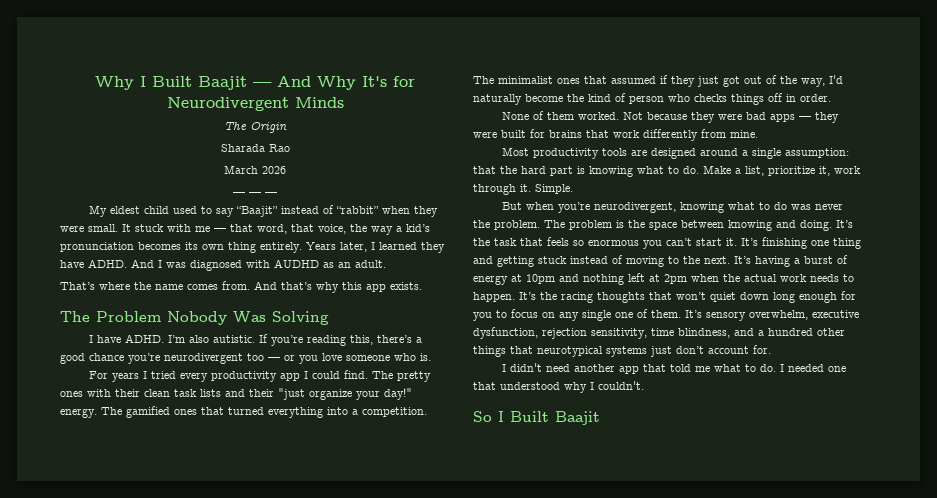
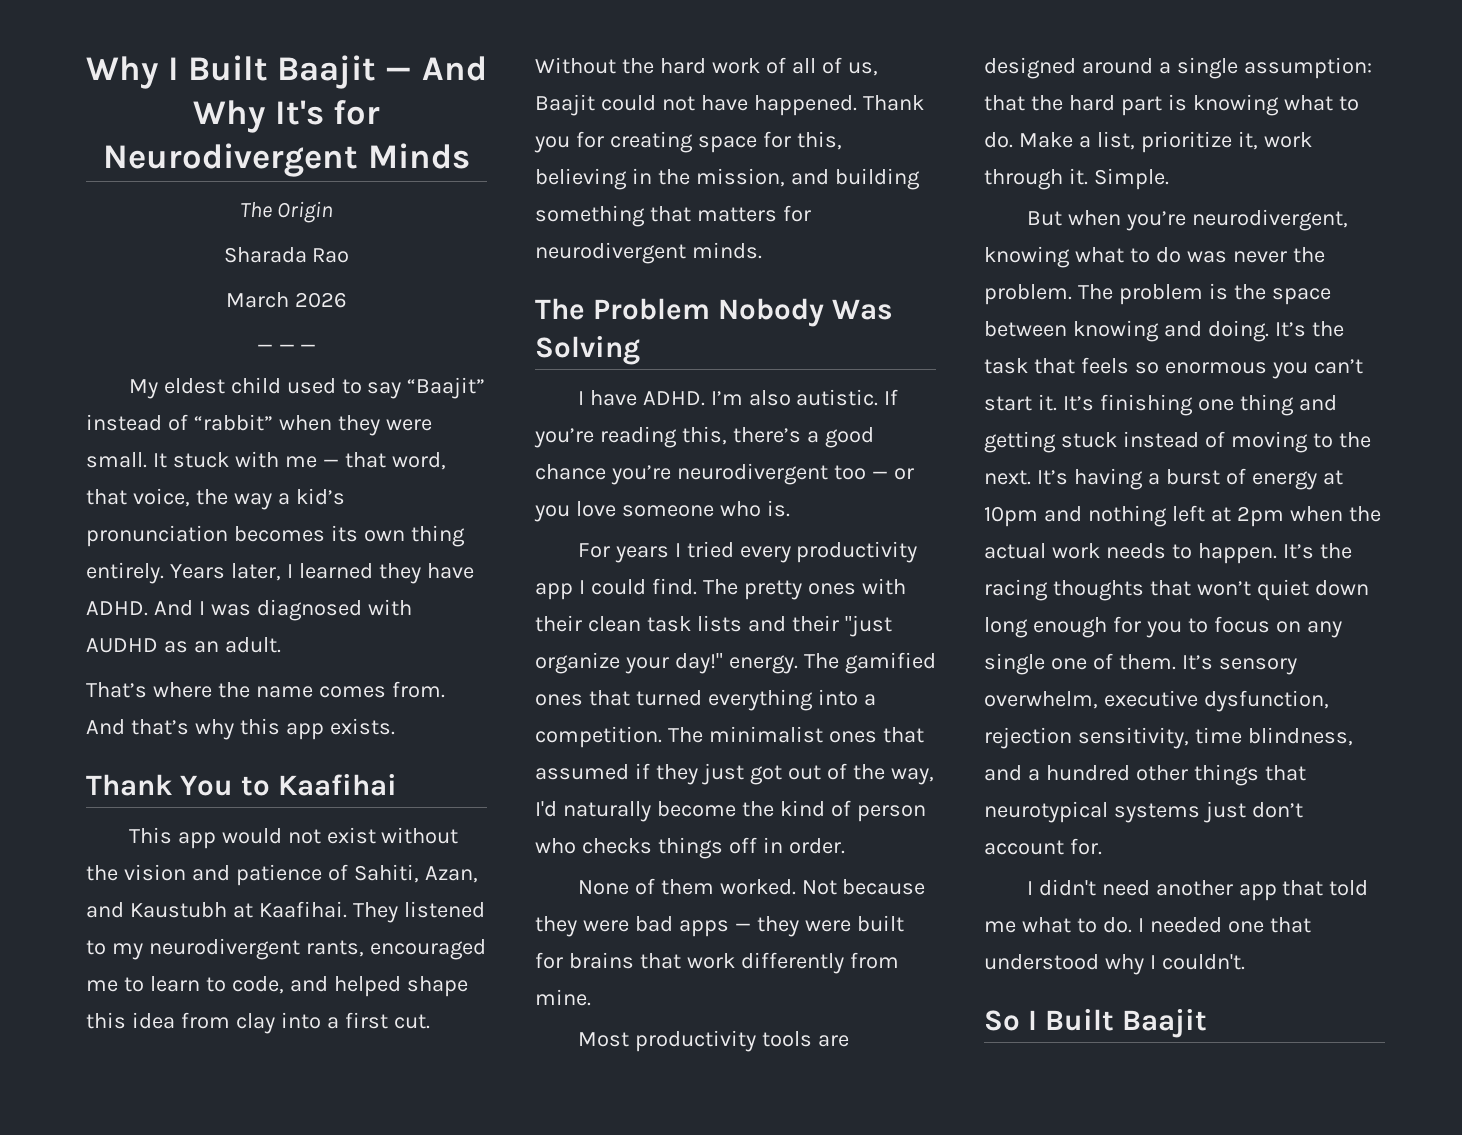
(422, 286) none -> [86,774,397,796] [128,827,459,849] [86,864,478,886] [86,901,485,923] [86,938,486,960] [86,976,468,997] [86,1012,430,1034] [535,57,878,76] [535,94,924,116] [534,131,842,153] [535,168,920,190] [535,205,811,227] [535,242,762,264] // Thank You to Kaafihai // This app would not exist without the vision and patience of Sahiti, Azan, and Kaustubh at Kaafihai. They listened to my neurodivergent rants, encouraged me to learn to code, and helped shape this idea from clay into a first cut. Without the hard work of all of us, Baajit could not have happened. Thank you for creating space for this, believing in the mission, and building something that matters for neurodivergent minds.

